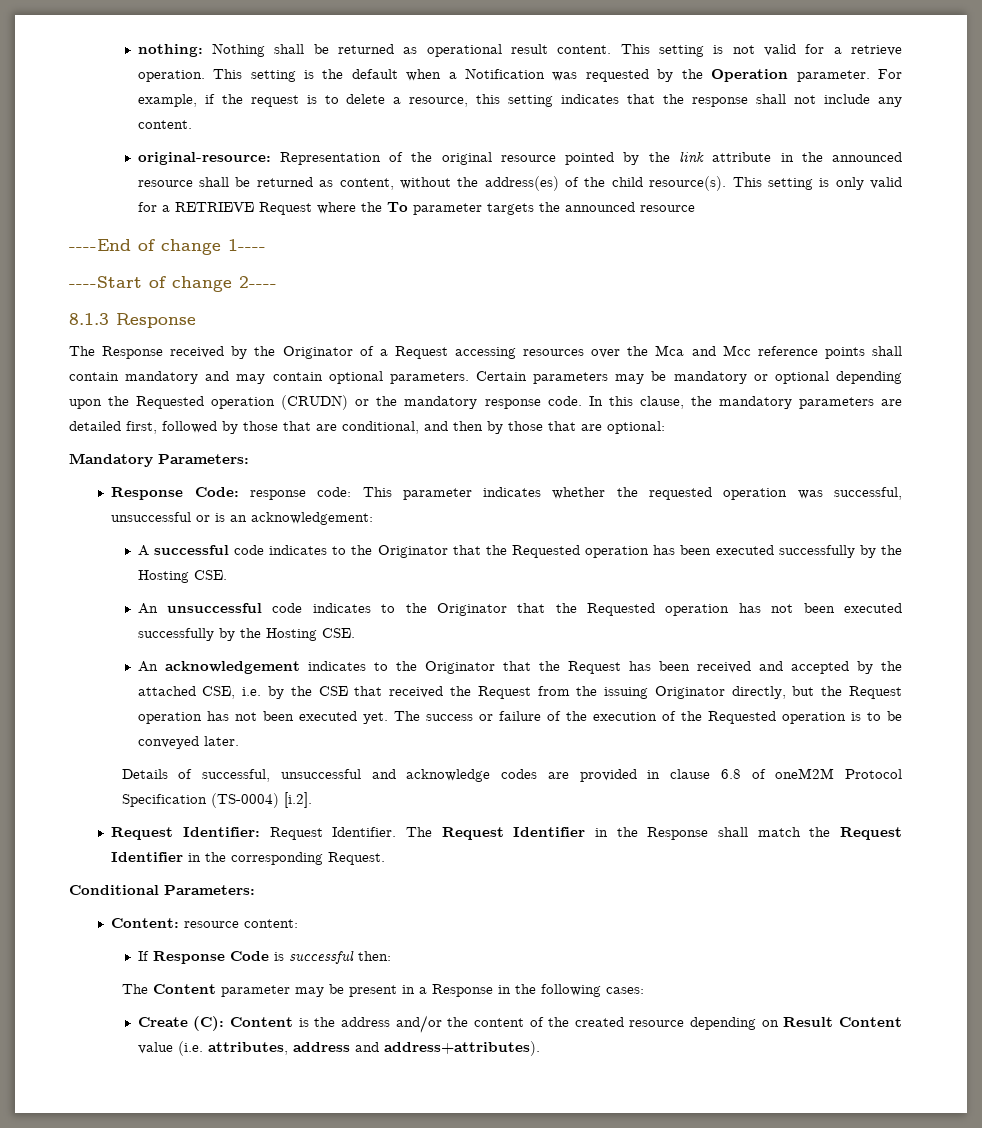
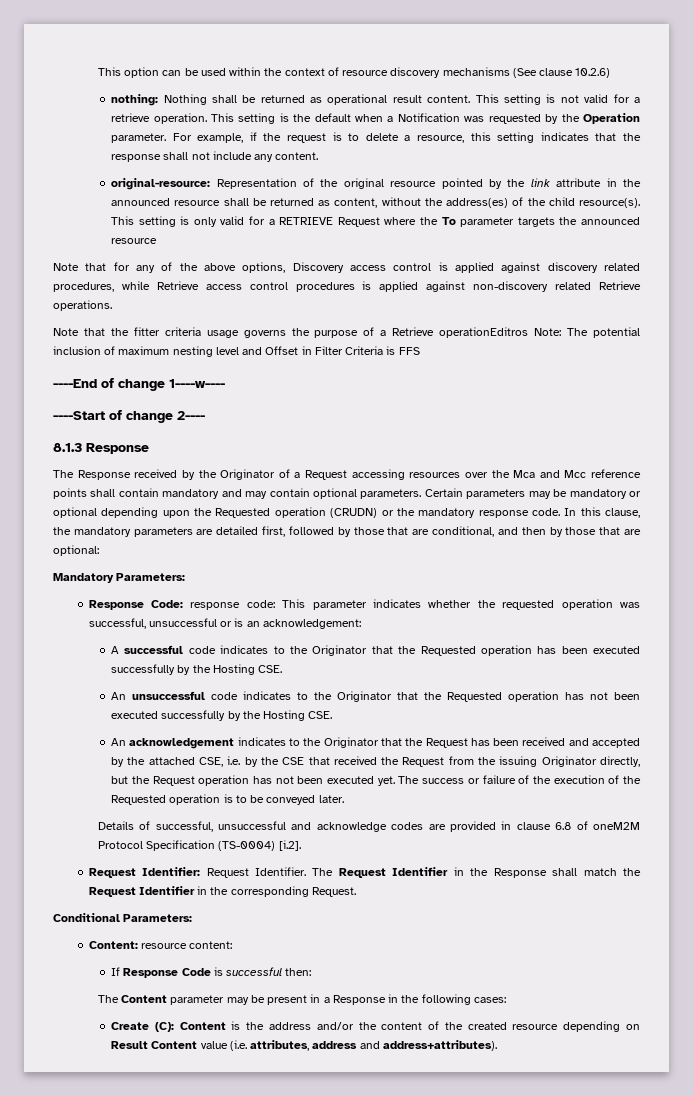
(137, 50) none -> [97,67,611,78] This option can be used within the context of resource discovery mechanisms (See clause 10.2.6) //
(695, 208) none -> [53,262,640,273] [53,281,642,292] [53,300,112,311] [53,327,640,338] [53,346,420,357] // Note that for any of the above options, Discovery access control is applied against discovery related procedures, while Retrieve access control procedures is applied against non-discovery related Retrieve operations. // Note that the fitter criteria usage governs the purpose of a Retrieve operationEditros Note: The potential inclusion of maximum nesting level and Offset in Filter Criteria is FFS
[228,239,266,251] 1---- -> [169,379,225,388] 1----w----

